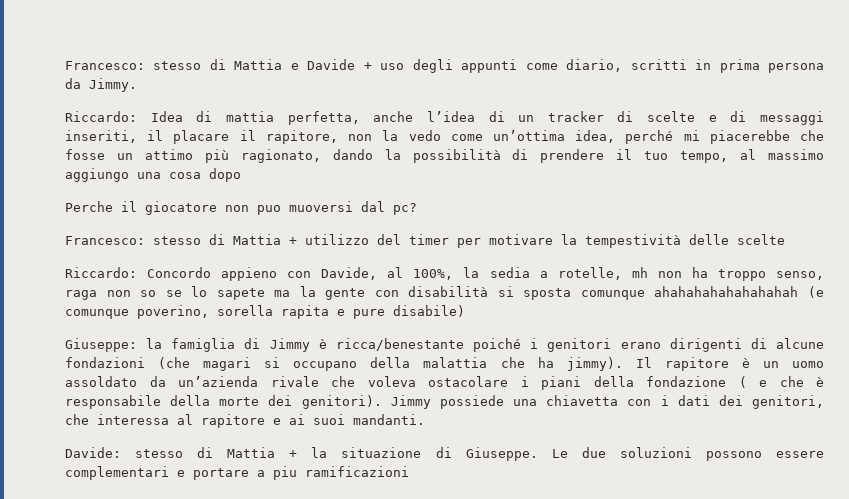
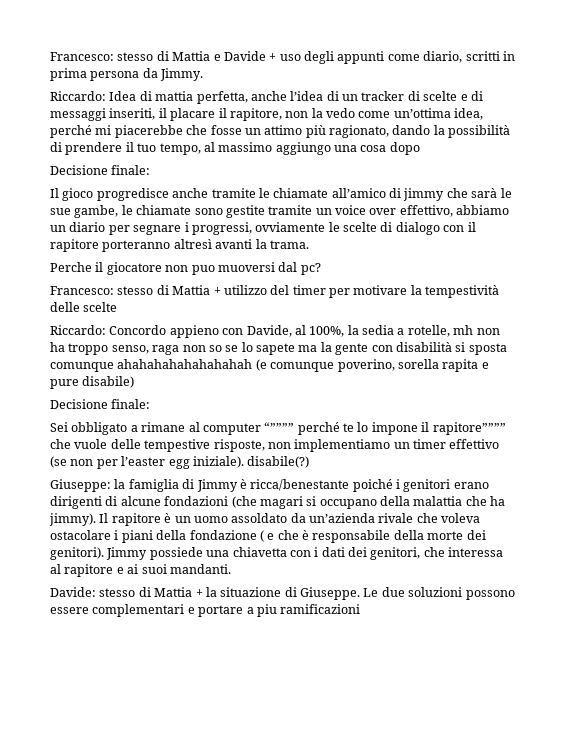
(241, 175) none -> [50,165,151,175] [50,188,512,201] [50,205,510,218] [50,222,476,235] [50,239,309,252] // Decisione finale: // Il gioco progredisce anche tramite le chiamate all’amico di jimmy che sarà le sue gambe, le chiamate sono gestite tramite un voice over effettivo, abbiamo un diario per segnare i progressi, ovviamente le scelte di dialogo con il rapitore porteranno altresì avanti la trama.
(465, 311) none -> [50,399,151,409] [50,422,506,435] [50,439,500,452] [50,456,310,469] // Decisione finale: // Sei obbligato a rimane al computer “”””” perché te lo impone il rapitore”””” che vuole delle tempestive risposte, non implementiamo un timer effettivo (se non per l’easter egg iniziale). disabile(?)

